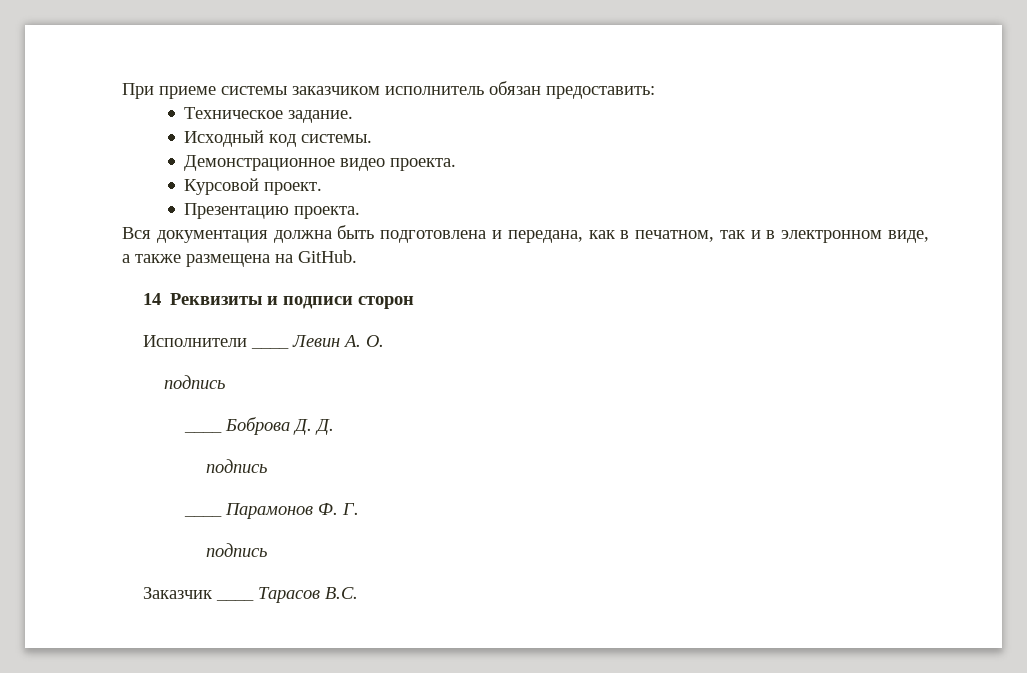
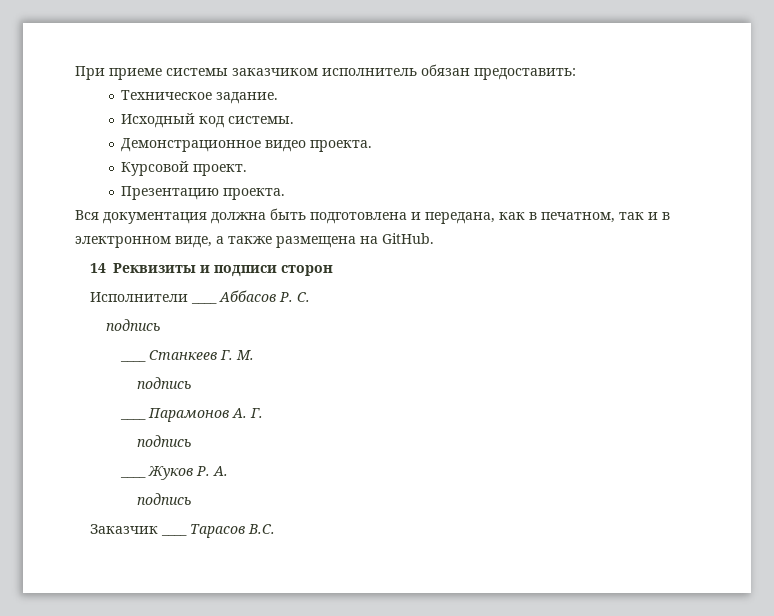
[292,335,385,347] [164,375,226,389] [184,417,335,435] Левин А. О. // подпись // ____ Боброва Д. Д. -> [219,290,311,302] [105,319,160,331] [120,360,147,362] [149,350,255,360] Аббасов Р. С. // подпись // ____ Станкеев Г. М.
[318,503,339,515] Ф. -> [232,408,248,418] А.
(268, 550) none -> [120,466,229,480] [136,493,191,505] // ____ Жуков Р. А. // подпись

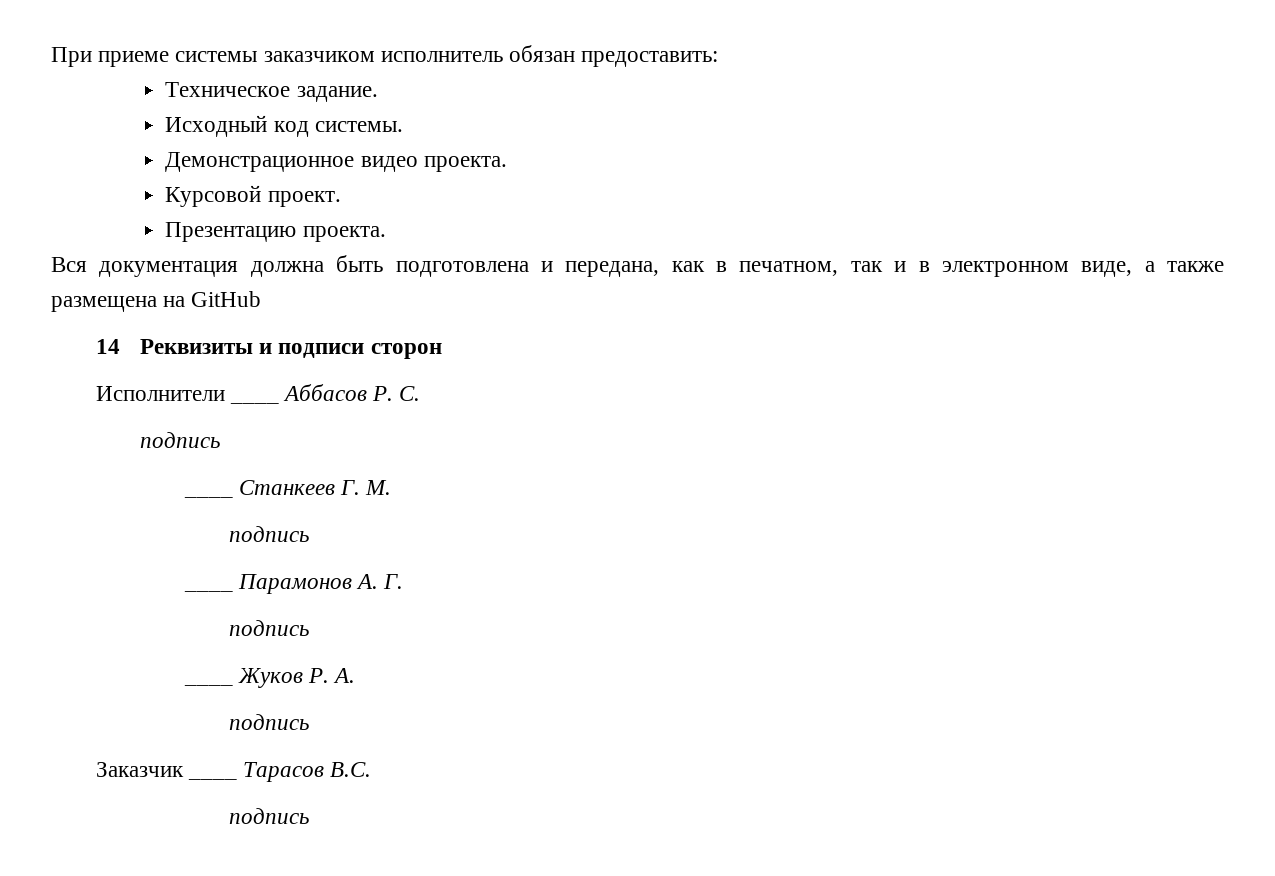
[382,233,434,244] GitHub. -> [191,291,262,307] GitHub
(276, 529) none -> [229,808,310,824] // подпись

